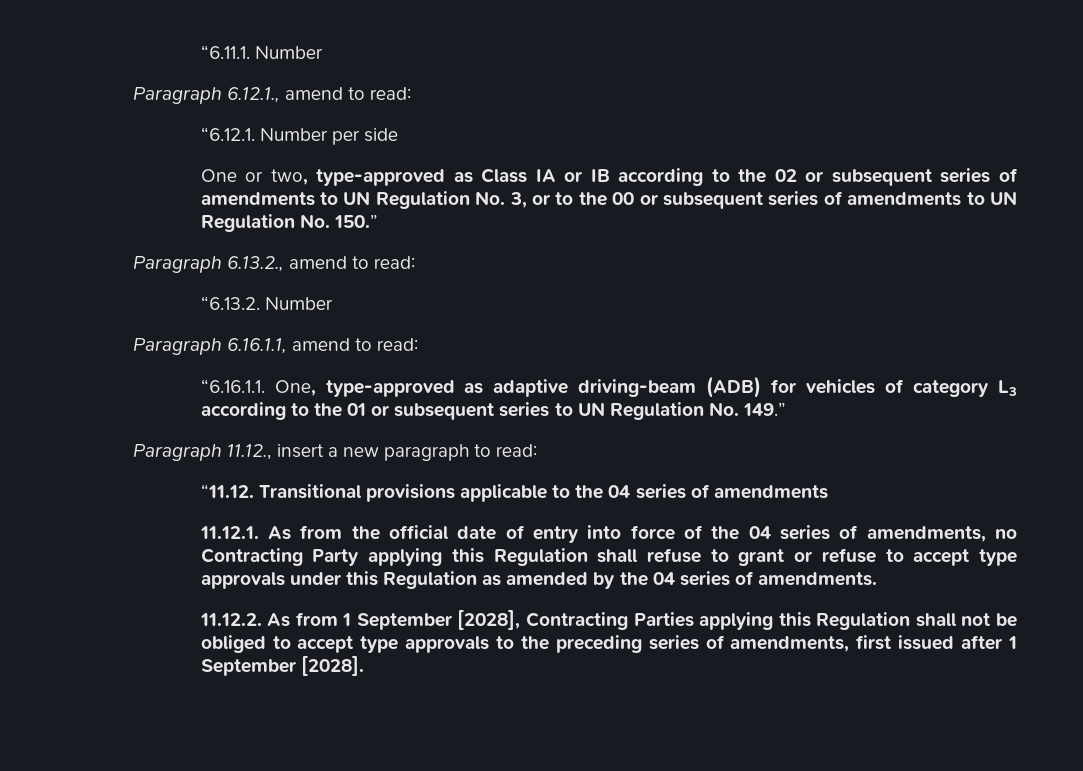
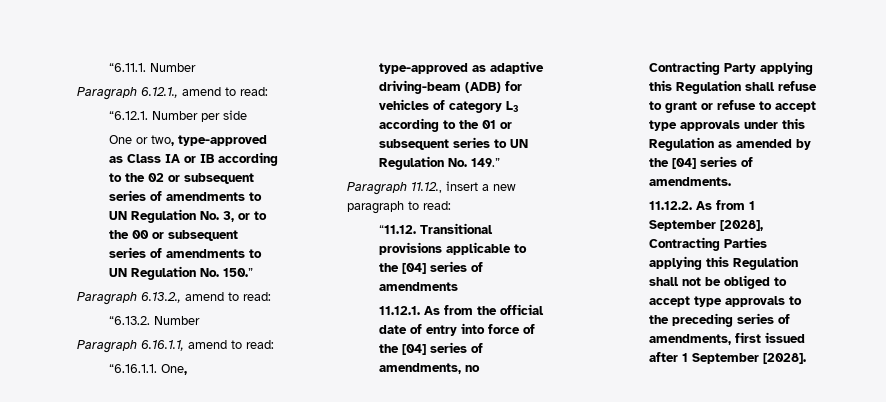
[608,485,631,498] 04 -> [402,263,427,274] [04]
[748,526,771,539] 04 -> [402,344,427,355] [04]
[652,572,675,585] 04 -> [672,158,697,169] [04]

